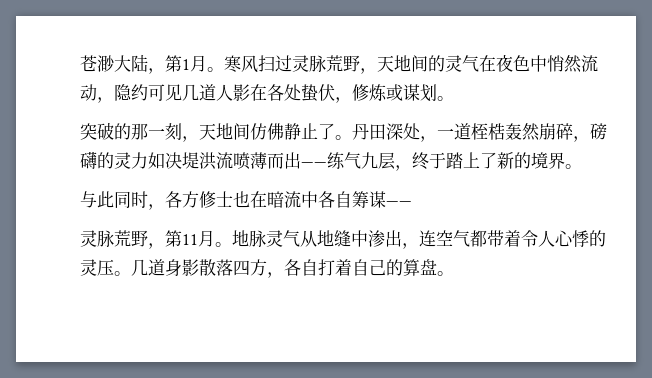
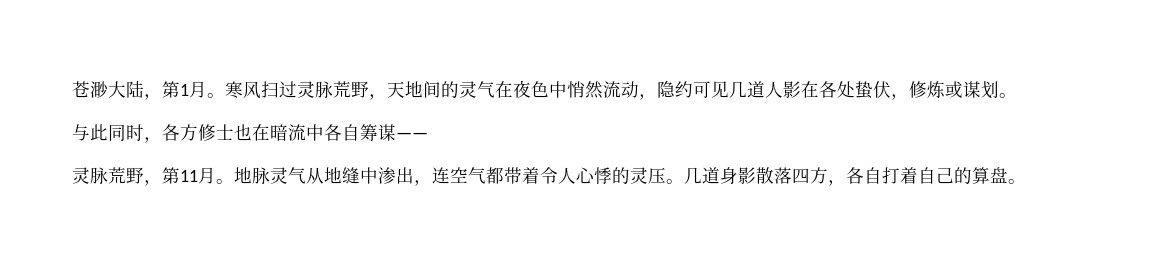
[80,122,607,142] [80,151,582,171] // 突破的那一刻，天地间仿佛静止了。丹田深处，一道桎梏轰然崩碎，磅礴的灵力如决堤洪流喷薄而出——练气九层，终于踏上了新的境界。 -> (1017, 95) none

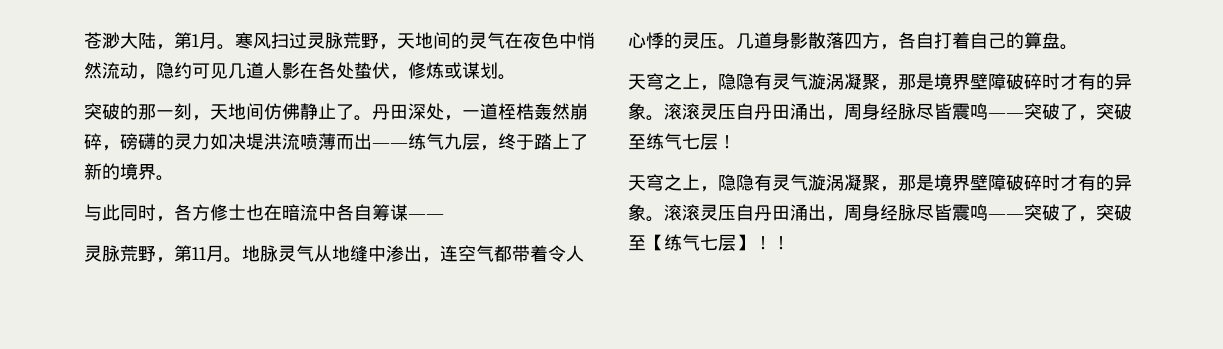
(1017, 95) none -> [84,103,588,121] [84,133,588,151] [84,163,174,181] // 突破的那一刻，天地间仿佛静止了。丹田深处，一道桎梏轰然崩碎，磅礴的灵力如决堤洪流喷薄而出——练气九层，终于踏上了新的境界。
(1026, 181) none -> [628,73,1132,91] [628,103,1132,121] [628,133,736,150] [628,174,1132,192] [628,204,1132,222] [628,234,790,251] // 天穹之上，隐隐有灵气漩涡凝聚，那是境界壁障破碎时才有的异象。滚滚灵压自丹田涌出，周身经脉尽皆震鸣——突破了，突破至练气七层！ // 天穹之上，隐隐有灵气漩涡凝聚，那是境界壁障破碎时才有的异象。滚滚灵压自丹田涌出，周身经脉尽皆震鸣——突破了，突破至【练气七层】！！

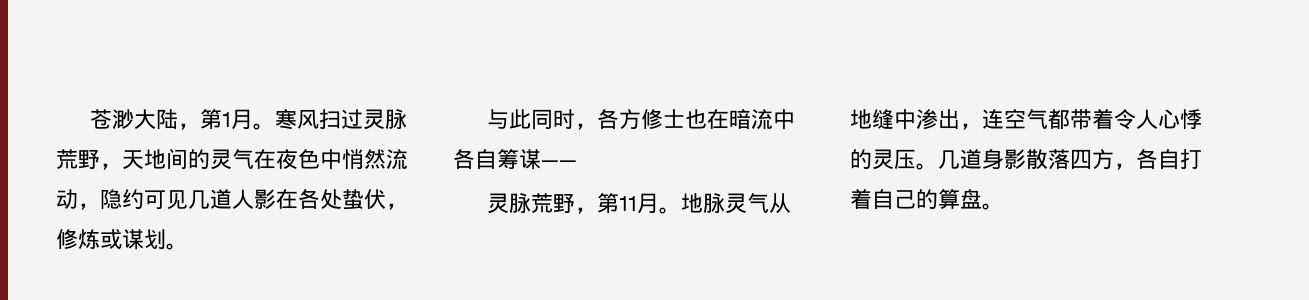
[84,103,588,121] [84,133,588,151] [84,163,174,181] // 突破的那一刻，天地间仿佛静止了。丹田深处，一道桎梏轰然崩碎，磅礴的灵力如决堤洪流喷薄而出——练气九层，终于踏上了新的境界。 -> (188, 246) none
[628,73,1132,91] [628,103,1132,121] [628,133,736,150] [628,174,1132,192] [628,204,1132,222] [628,234,790,251] // 天穹之上，隐隐有灵气漩涡凝聚，那是境界壁障破碎时才有的异象。滚滚灵压自丹田涌出，周身经脉尽皆震鸣——突破了，突破至练气七层！ // 天穹之上，隐隐有灵气漩涡凝聚，那是境界壁障破碎时才有的异象。滚滚灵压自丹田涌出，周身经脉尽皆震鸣——突破了，突破至【练气七层】！！ -> (1004, 206) none

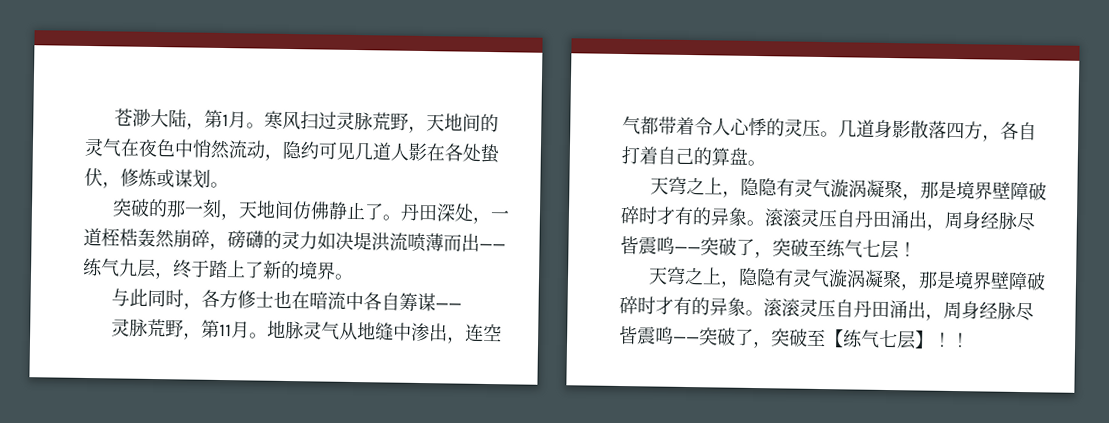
(188, 246) none -> [111,198,510,225] [83,227,506,253] [82,257,354,280] // 突破的那一刻，天地间仿佛静止了。丹田深处，一道桎梏轰然崩碎，磅礴的灵力如决堤洪流喷薄而出——练气九层，终于踏上了新的境界。
(1004, 206) none -> [649,176,1047,201] [620,205,1036,232] [620,235,917,260] [647,266,1046,291] [619,295,1034,322] [619,325,970,350] // 天穹之上，隐隐有灵气漩涡凝聚，那是境界壁障破碎时才有的异象。滚滚灵压自丹田涌出，周身经脉尽皆震鸣——突破了，突破至练气七层！ // 天穹之上，隐隐有灵气漩涡凝聚，那是境界壁障破碎时才有的异象。滚滚灵压自丹田涌出，周身经脉尽皆震鸣——突破了，突破至【练气七层】！！

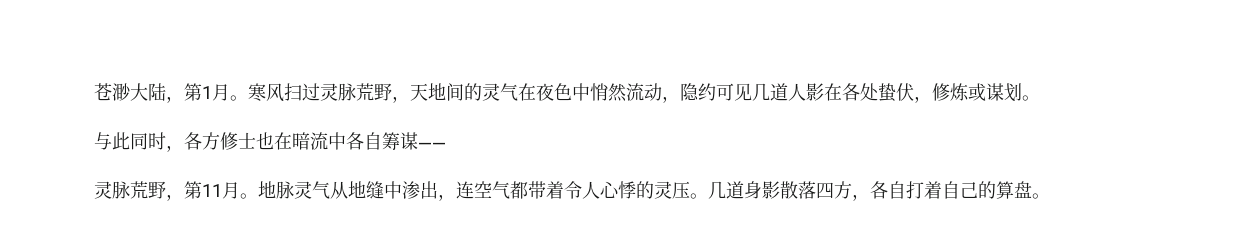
[111,198,510,225] [83,227,506,253] [82,257,354,280] // 突破的那一刻，天地间仿佛静止了。丹田深处，一道桎梏轰然崩碎，磅礴的灵力如决堤洪流喷薄而出——练气九层，终于踏上了新的境界。 -> (1040, 98) none
[649,176,1047,201] [620,205,1036,232] [620,235,917,260] [647,266,1046,291] [619,295,1034,322] [619,325,970,350] // 天穹之上，隐隐有灵气漩涡凝聚，那是境界壁障破碎时才有的异象。滚滚灵压自丹田涌出，周身经脉尽皆震鸣——突破了，突破至练气七层！ // 天穹之上，隐隐有灵气漩涡凝聚，那是境界壁障破碎时才有的异象。滚滚灵压自丹田涌出，周身经脉尽皆震鸣——突破了，突破至【练气七层】！！ -> (1050, 196) none

